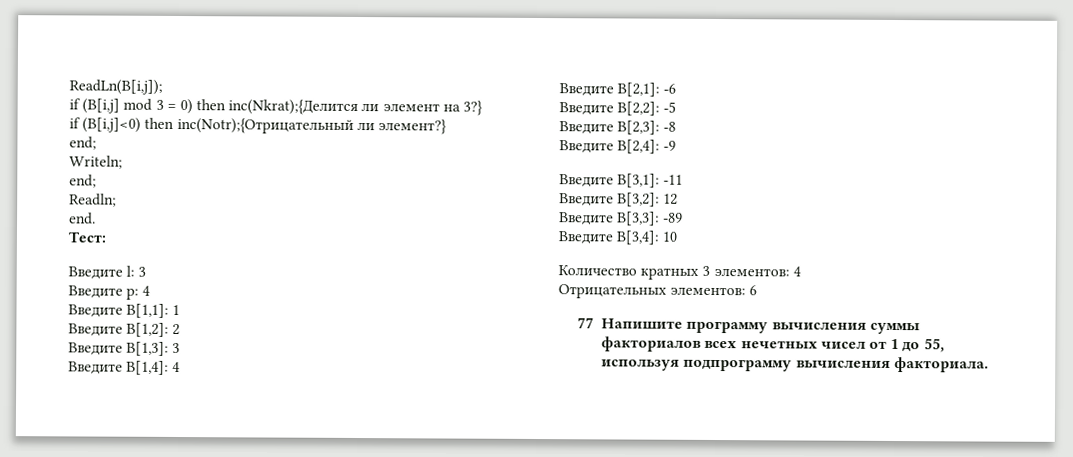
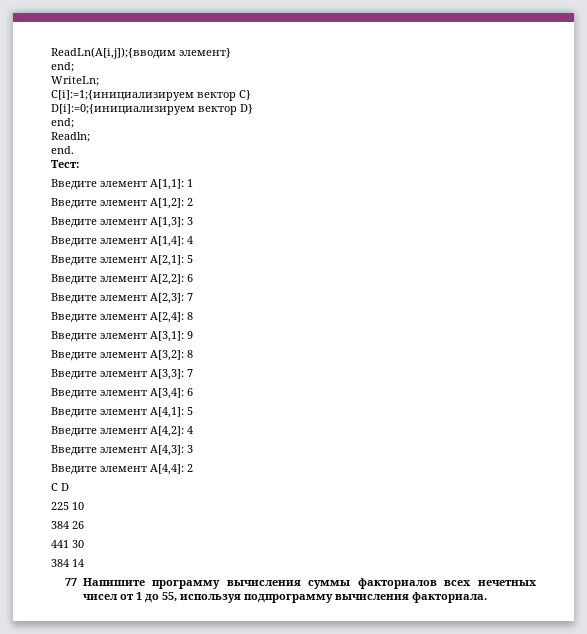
[69,79,163,95] [69,98,484,116] [69,117,447,135] [69,136,97,150] [69,155,123,169] ReadLn(B[i,j]); // if (B[i,j] mod 3 = 0) then inc(Nkrat);{Делится ли элемент на 3?} // if (B[i,j]<0) then inc(Notr);{Отрицательный ли элемент?} // end; // Writeln; -> [51,47,231,59] [51,62,74,72] [51,76,99,86] [51,90,251,101] [51,104,253,115] ReadLn(A[i,j]);{вводим элемент} // end; // WriteLn; // C[i]:=1;{инициализируем вектор C} // D[i]:=0;{инициализируем вектор D}
[126,265,147,277] [68,285,151,300] [68,303,181,318] [68,322,181,337] [68,341,181,356] [68,360,181,375] [559,82,677,97] [559,101,677,116] [559,120,677,135] [559,139,677,154] [559,173,684,188] [559,192,679,207] [559,211,684,226] [558,230,678,245] [558,265,801,280] [558,284,758,299] l: 3 // Введите p: 4 // Введите B[1,1]: 1 // Введите B[1,2]: 2 // Введите B[1,3]: 3 // Введите B[1,4]: 4 // Введите B[2,1]: -6 // Введите B[2,2]: -5 // Введите B[2,3]: -8 // Введите B[2,4]: -9 // Введите B[3,1]: -11 // Введите B[3,2]: 12 // Введите B[3,3]: -89 // Введите B[3,4]: 10 // Количество кратных 3 элементов: 4 // Отрицательных элементов: 6 -> [100,179,193,190] [51,198,193,209] [51,217,193,228] [51,236,193,247] [51,255,193,266] [51,274,193,285] [51,293,193,304] [51,312,193,323] [51,331,193,342] [51,350,193,361] [51,369,193,380] [51,388,193,399] [51,407,193,418] [51,426,193,437] [51,445,193,456] [51,464,193,475] [51,483,69,491] [51,502,84,510] [51,521,84,529] [51,540,84,548] [51,559,84,567] элемент А[1,1]: 1 // Введите элемент А[1,2]: 2 // Введите элемент А[1,3]: 3 // Введите элемент А[1,4]: 4 // Введите элемент А[2,1]: 5 // Введите элемент А[2,2]: 6 // Введите элемент А[2,3]: 7 // Введите элемент А[2,4]: 8 // Введите элемент А[3,1]: 9 // Введите элемент А[3,2]: 8 // Введите элемент А[3,3]: 7 // Введите элемент А[3,4]: 6 // Введите элемент А[4,1]: 5 // Введите элемент А[4,2]: 4 // Введите элемент А[4,3]: 3 // Введите элемент А[4,4]: 2 // C D // 225 10 // 384 26 // 441 30 // 384 14

